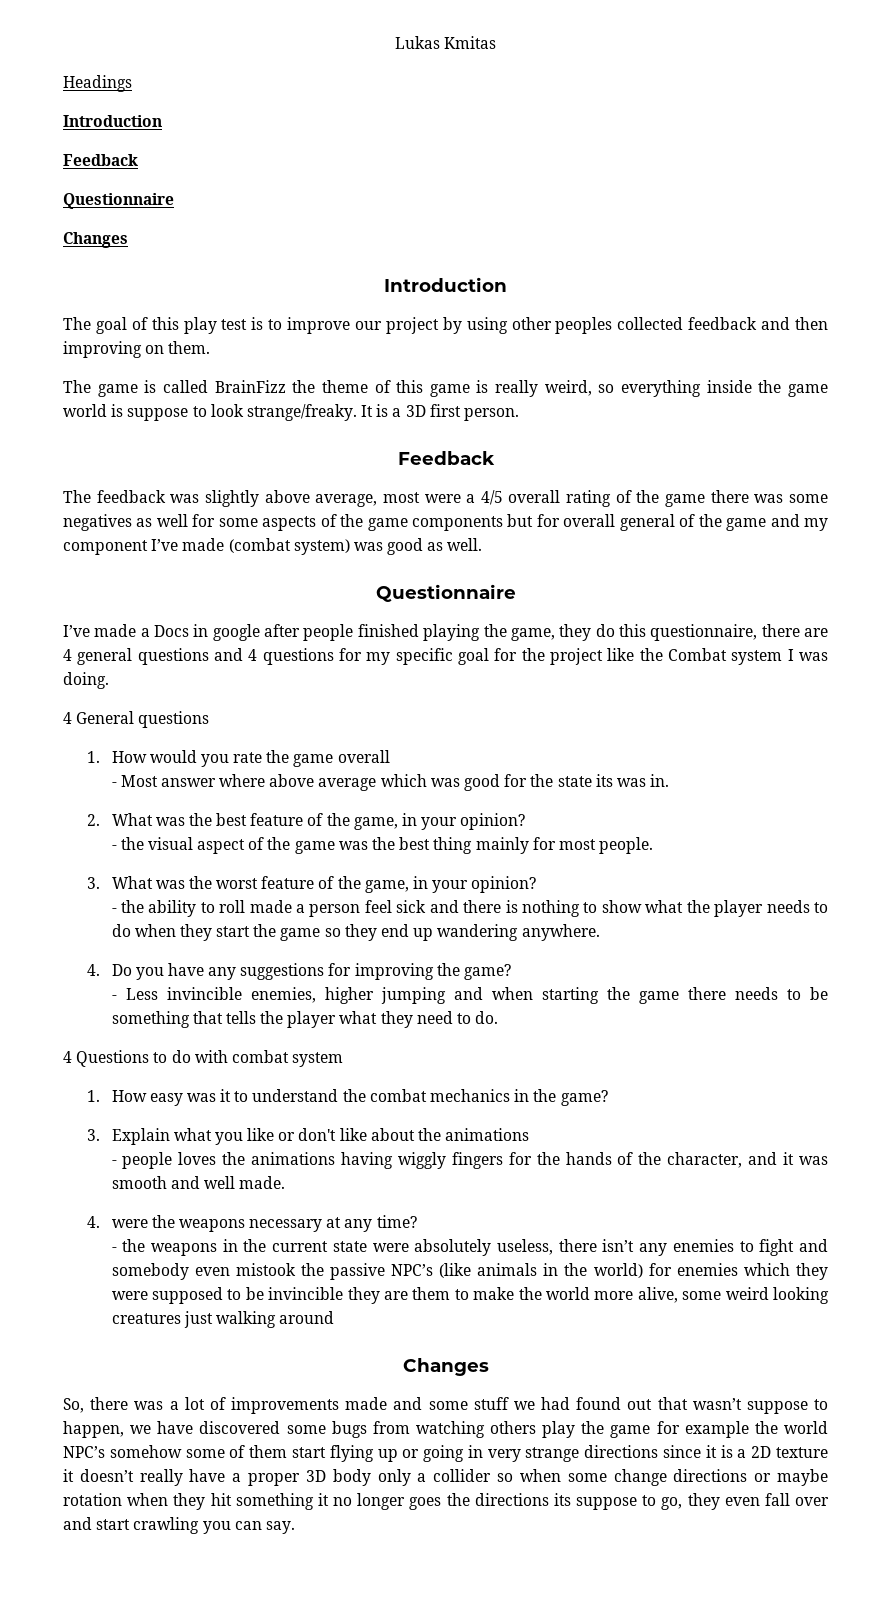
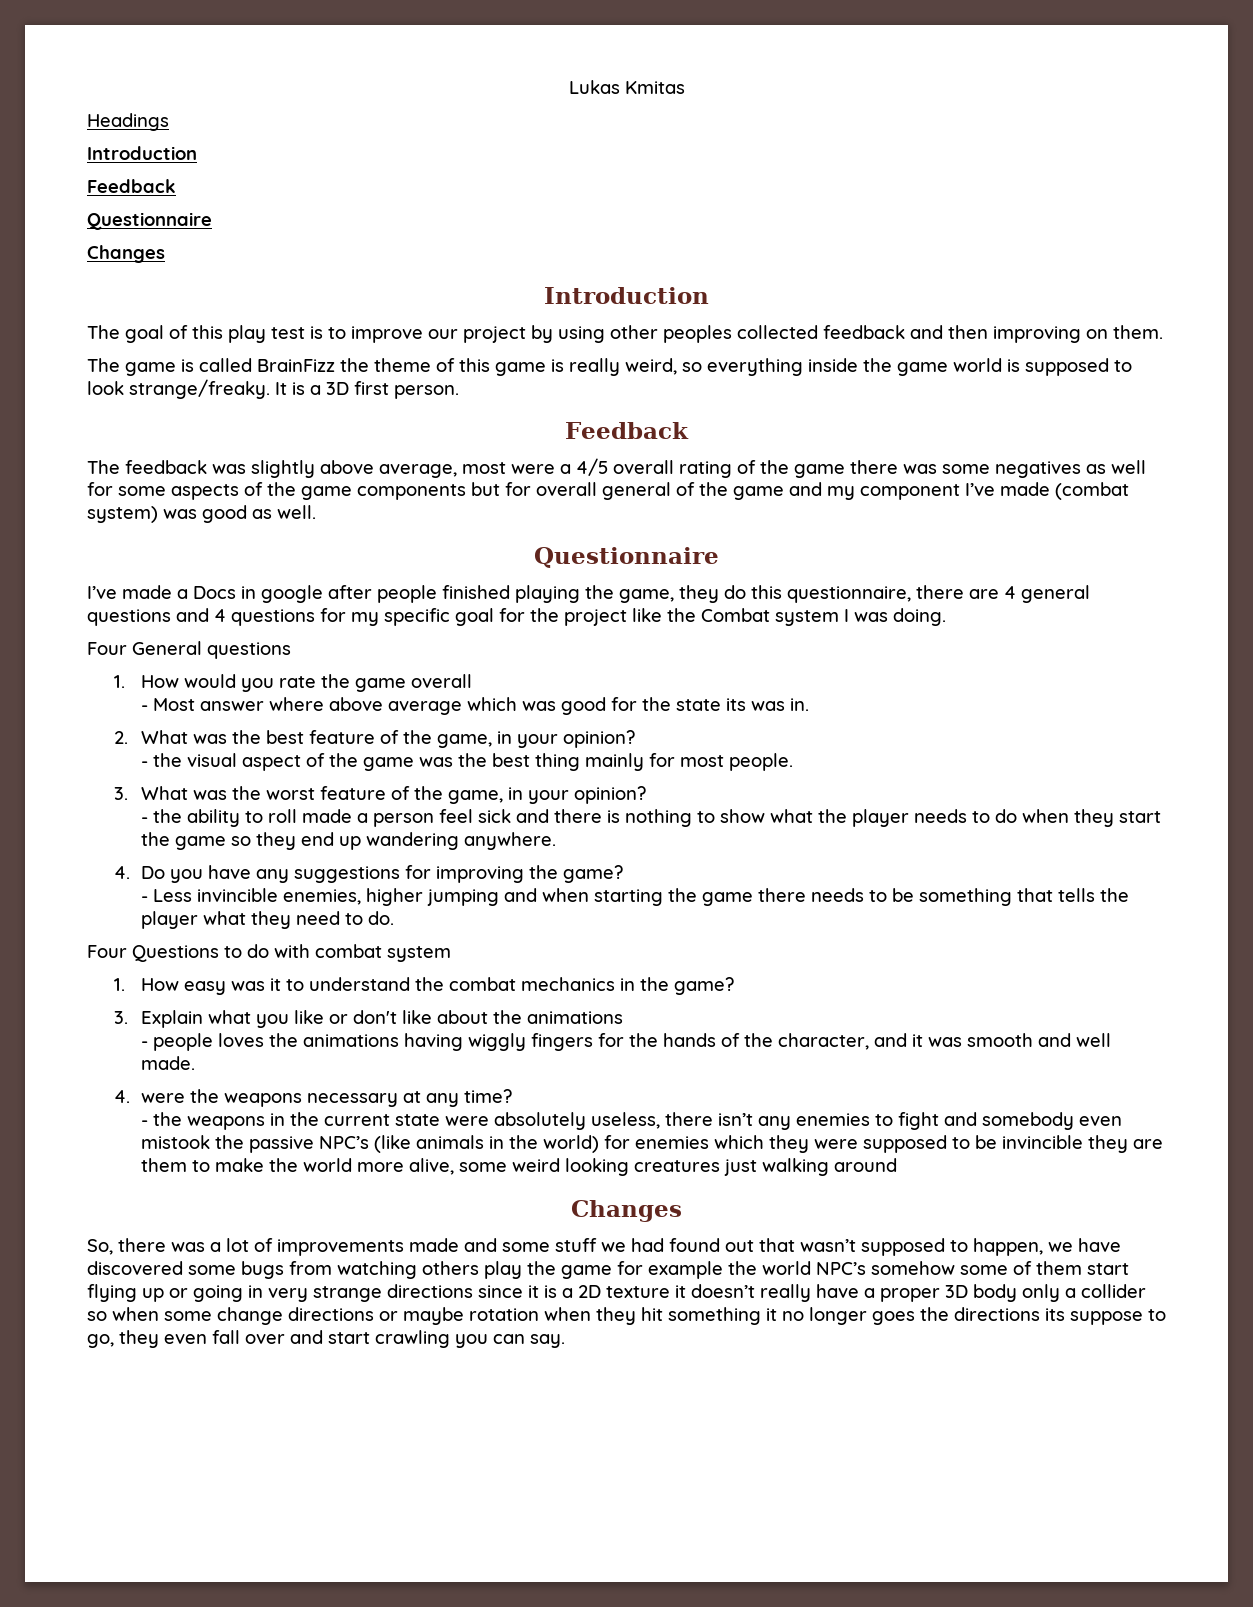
[127,408,189,421] suppose -> [1025,358,1109,376] supposed
[63,712,72,724] 4 -> [87,642,127,655] Four
[63,1051,72,1063] 4 -> [87,945,127,958] Four
[746,1401,808,1414] suppose -> [861,1238,945,1256] supposed

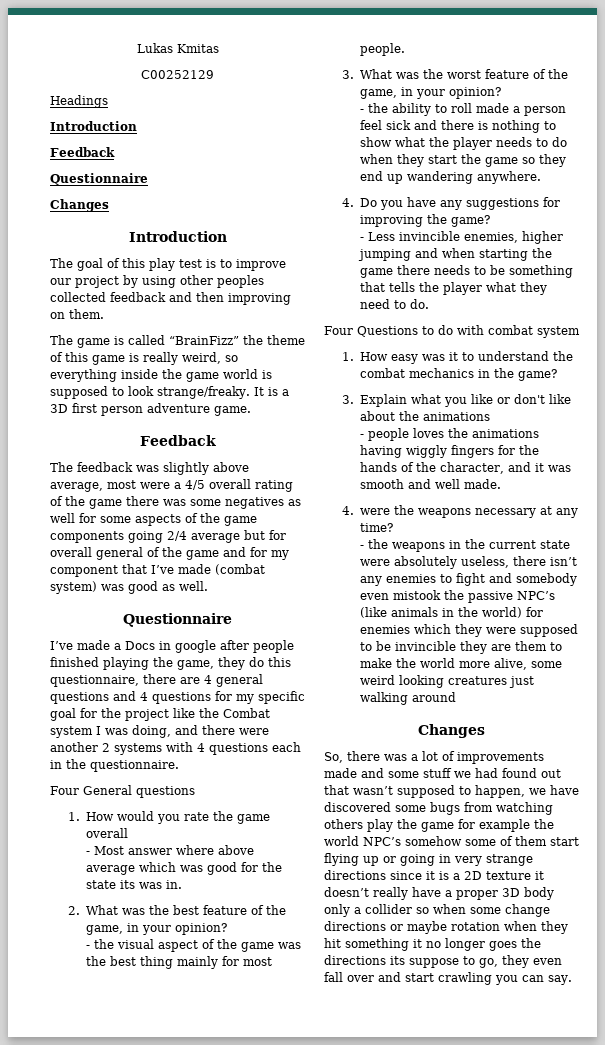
(685, 87) none -> [141,70,214,79] // C00252129
[257,359,335,372] BrainFizz -> [169,336,239,345] “BrainFizz”
[394,385,459,399] person. -> [101,403,251,416] person adventure game.
(466, 492) none -> [128,531,240,543] going 2/4 average
(822, 489) none -> [250,547,267,557] for
(960, 492) none -> [122,564,147,574] that
[893,608,946,626] doing. -> [132,725,269,738] [50,742,301,755] [50,759,179,772] doing, and there were another 2 systems with 4 questions each in the questionnaire.

